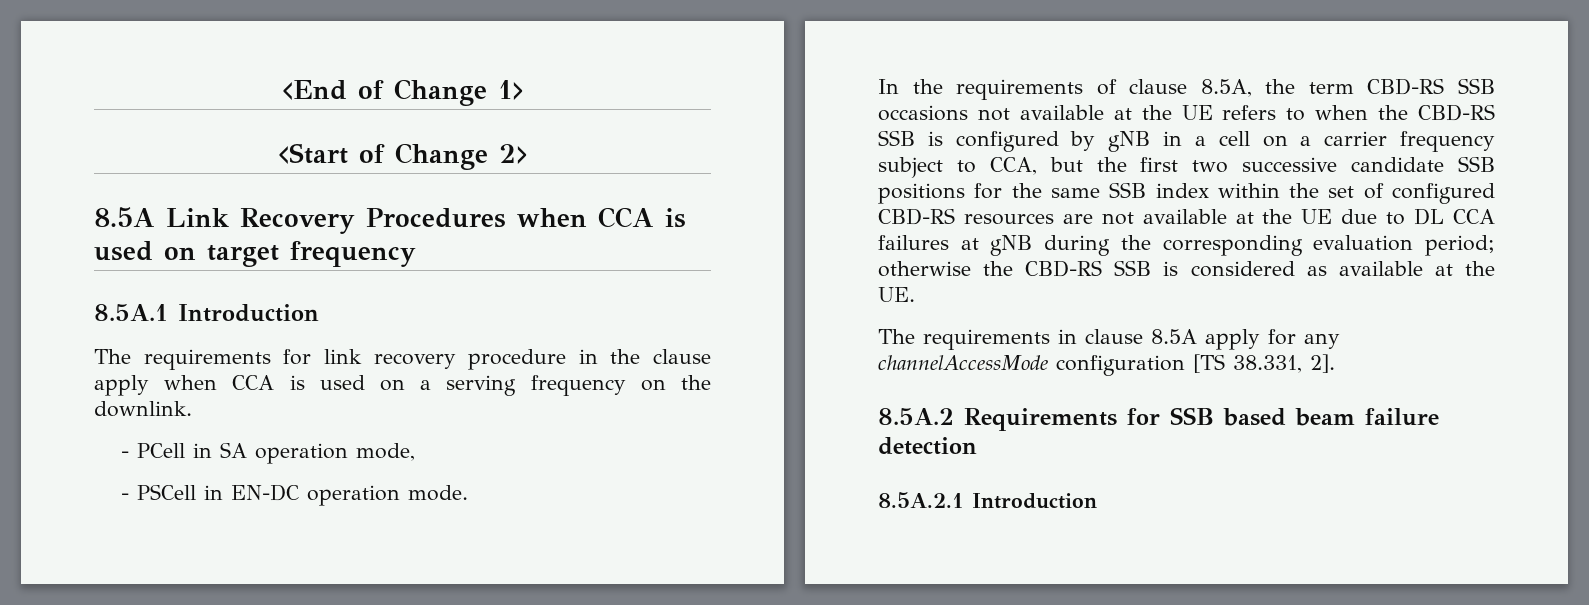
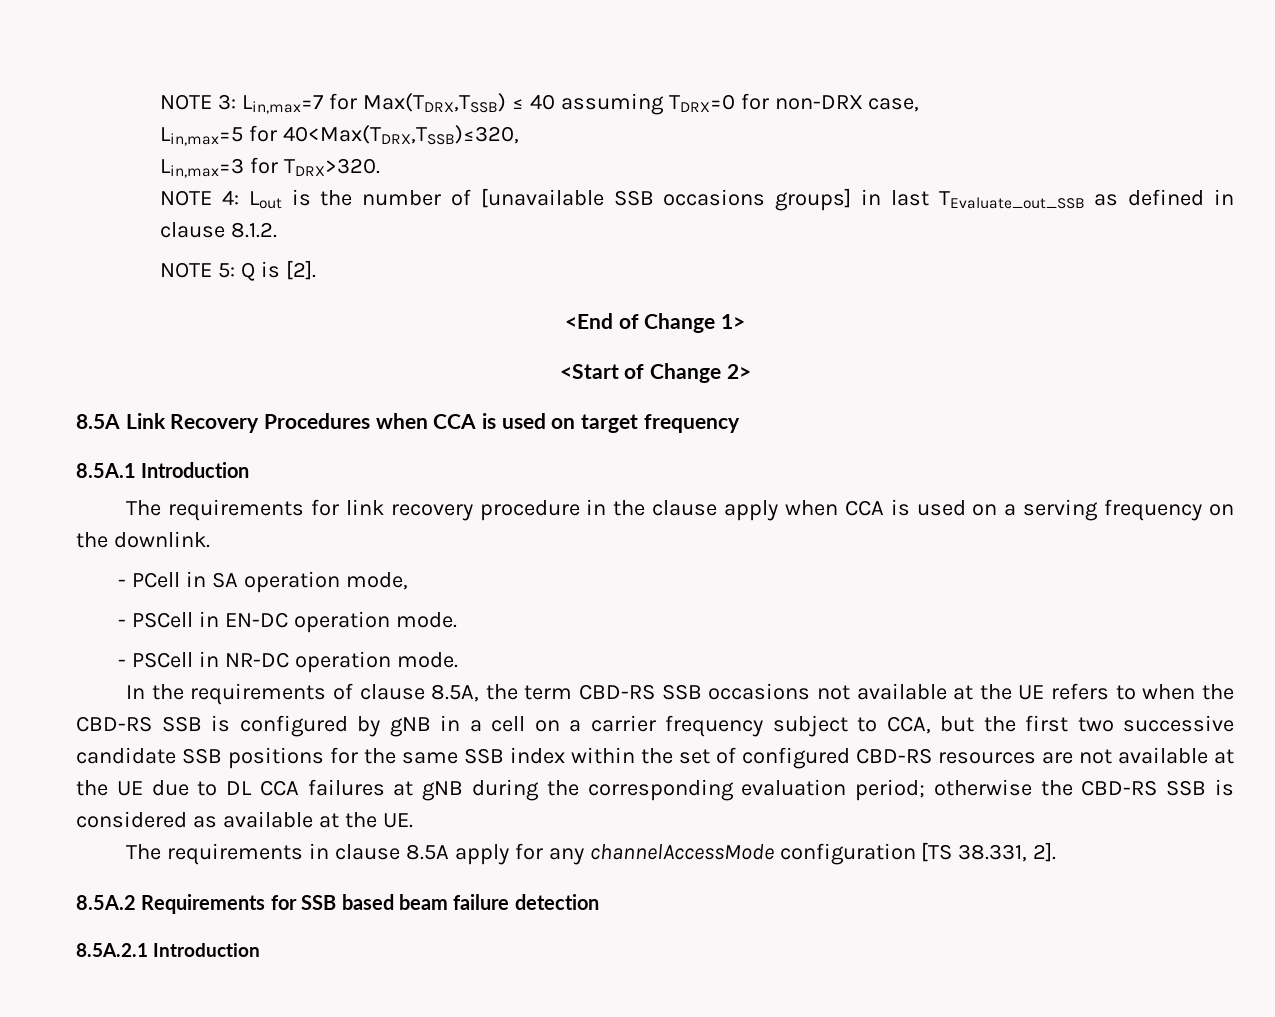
(280, 90) none -> [160,93,920,115] [160,125,520,146] [160,157,381,178] [160,188,1235,211] [160,222,278,238] [160,260,316,281] NOTE 3: Lin,max=7 for Max(TDRX,TSSB) ≤ 40 assuming TDRX=0 for non-DRX case, // Lin,max=5 for 40<Max(TDRX,TSSB)≤320, // Lin,max=3 for TDRX>320. // NOTE 4: Lout is the number of [unavailable SSB occasions groups] in last TEvaluate_out_SSB as defined in clause 8.1.2. // NOTE 5: Q is [2]. //
(469, 493) none -> [118,651,458,673] // - PSCell in NR-DC operation mode.

